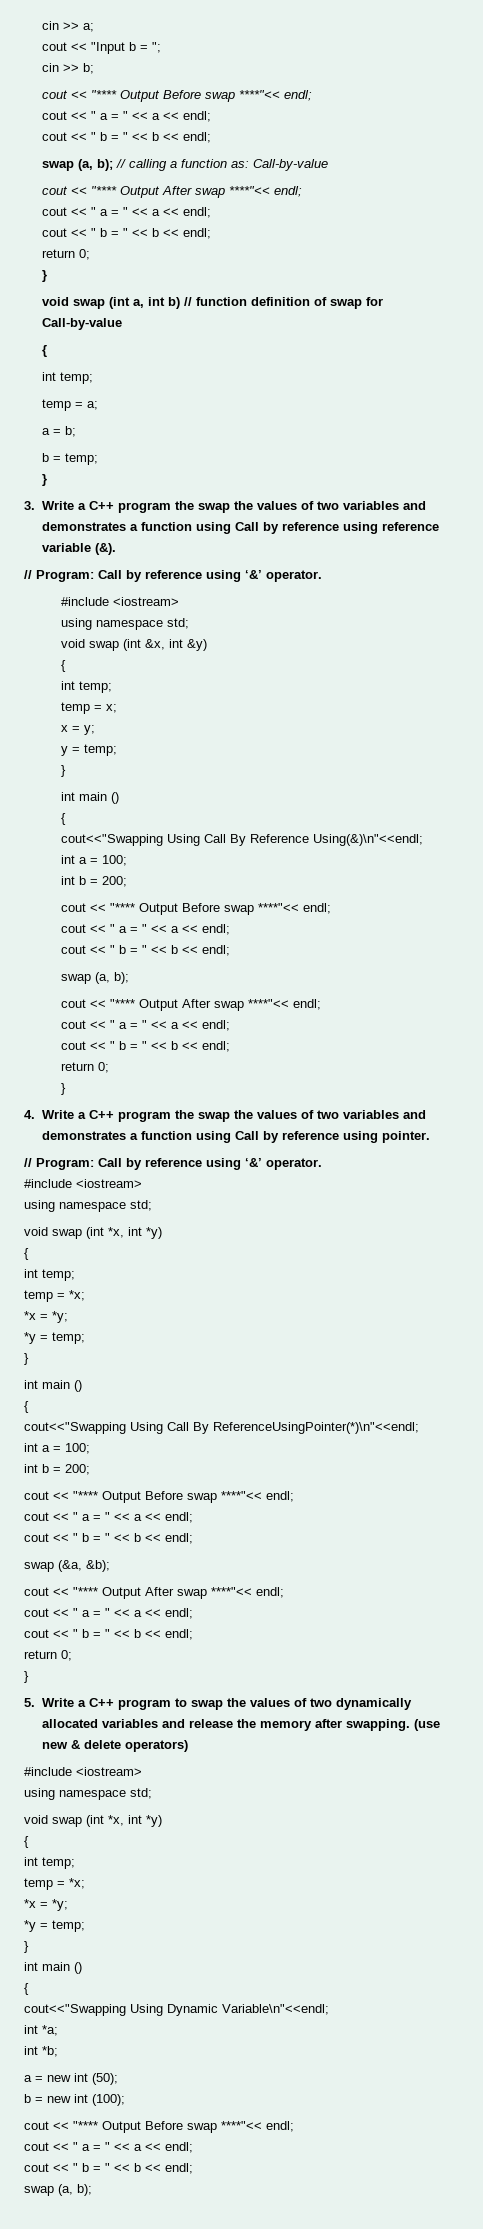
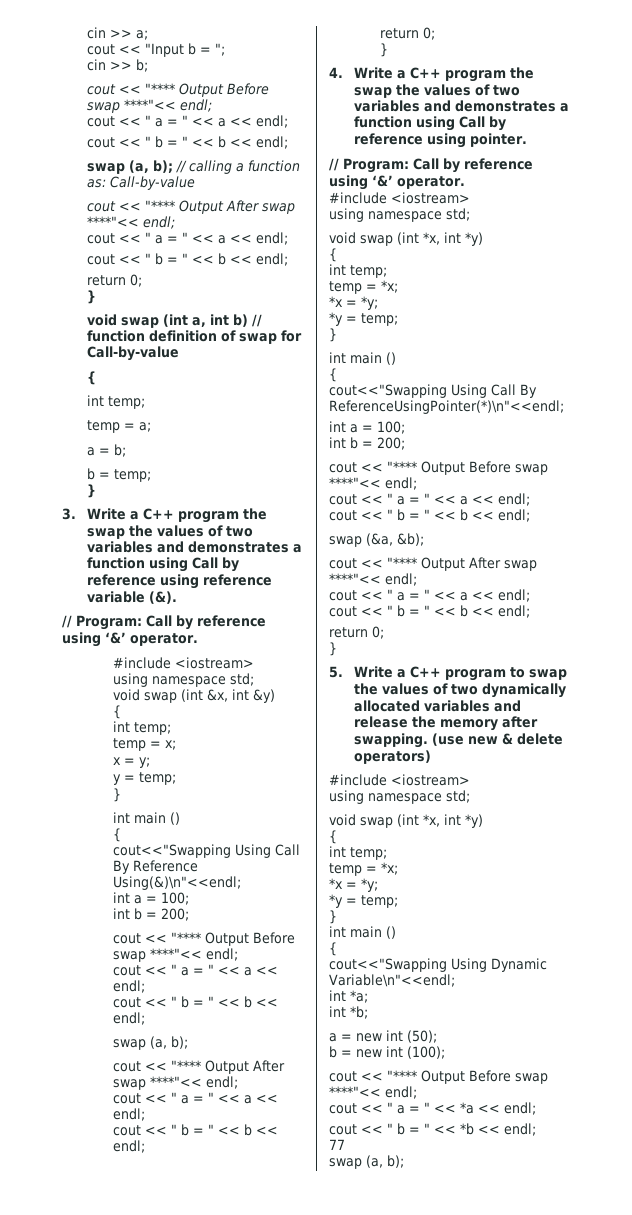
[134,2142,193,2153] [24,2163,193,2174] a << endl; // cout << " b = " << b << endl; -> [460,1102,536,1115] [329,1123,536,1136] [329,1139,345,1150] *a << endl; // cout << " b = " << *b << endl; // 77

